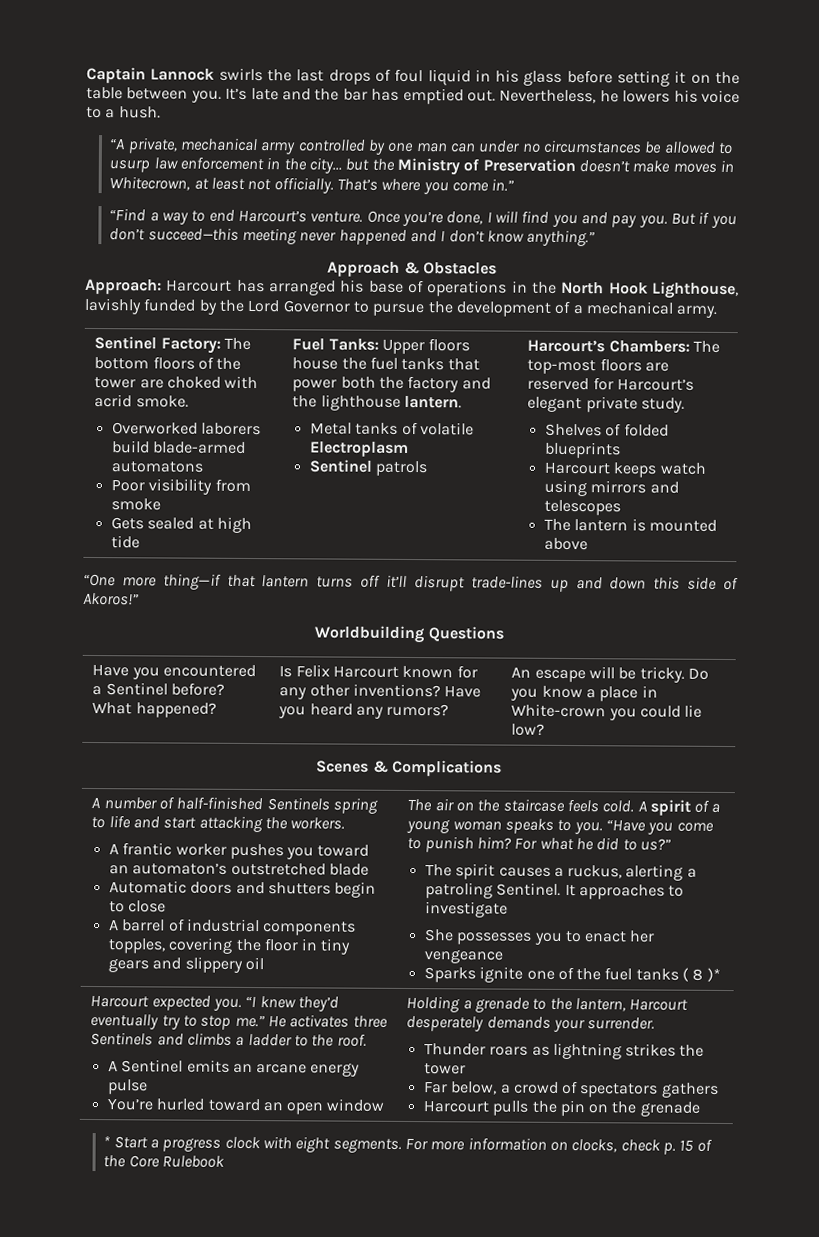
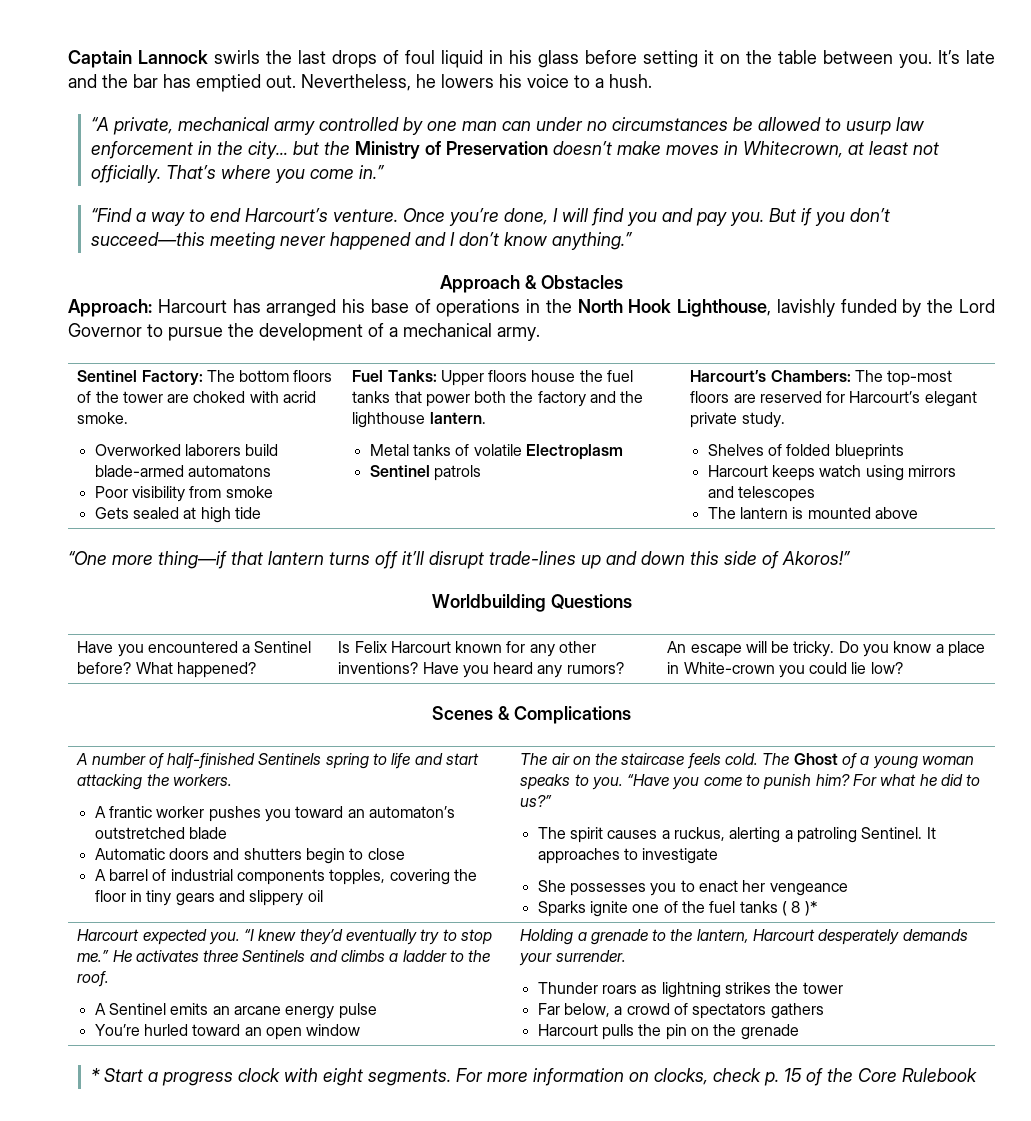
[637,799,691,816] A spirit -> [762,753,838,765] The Ghost

